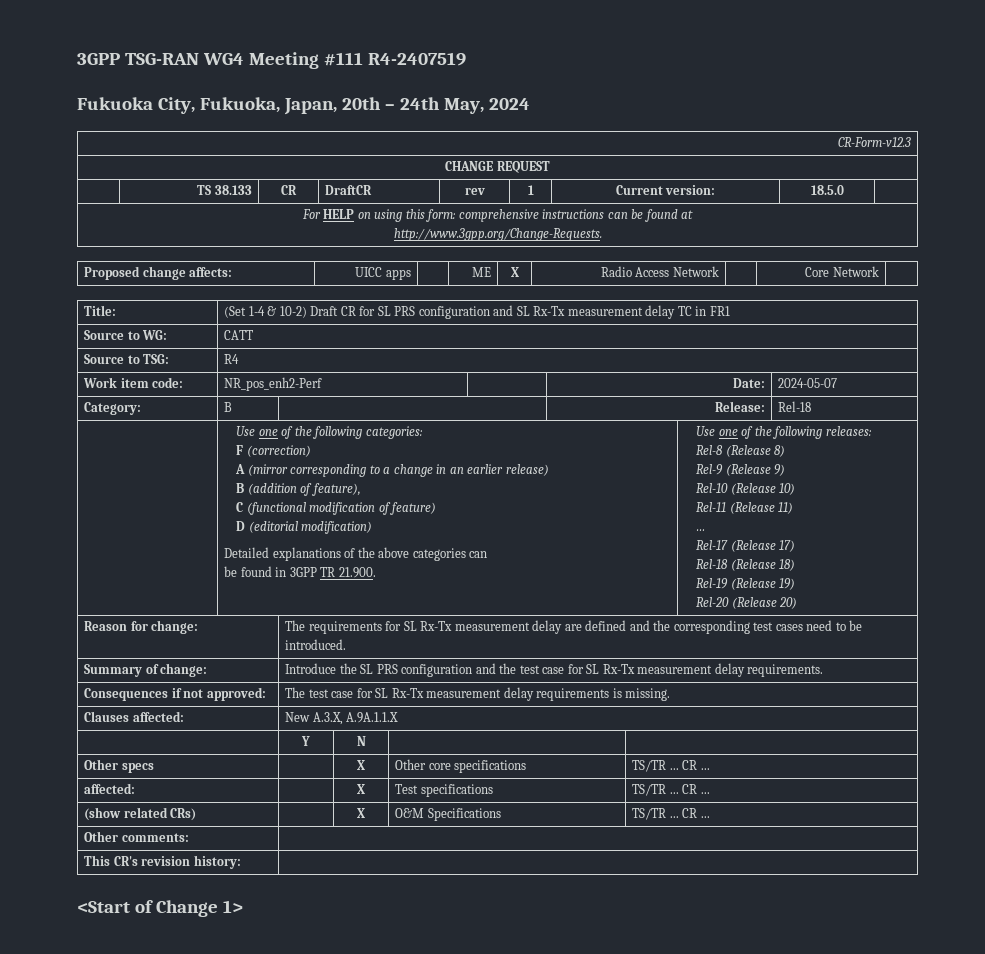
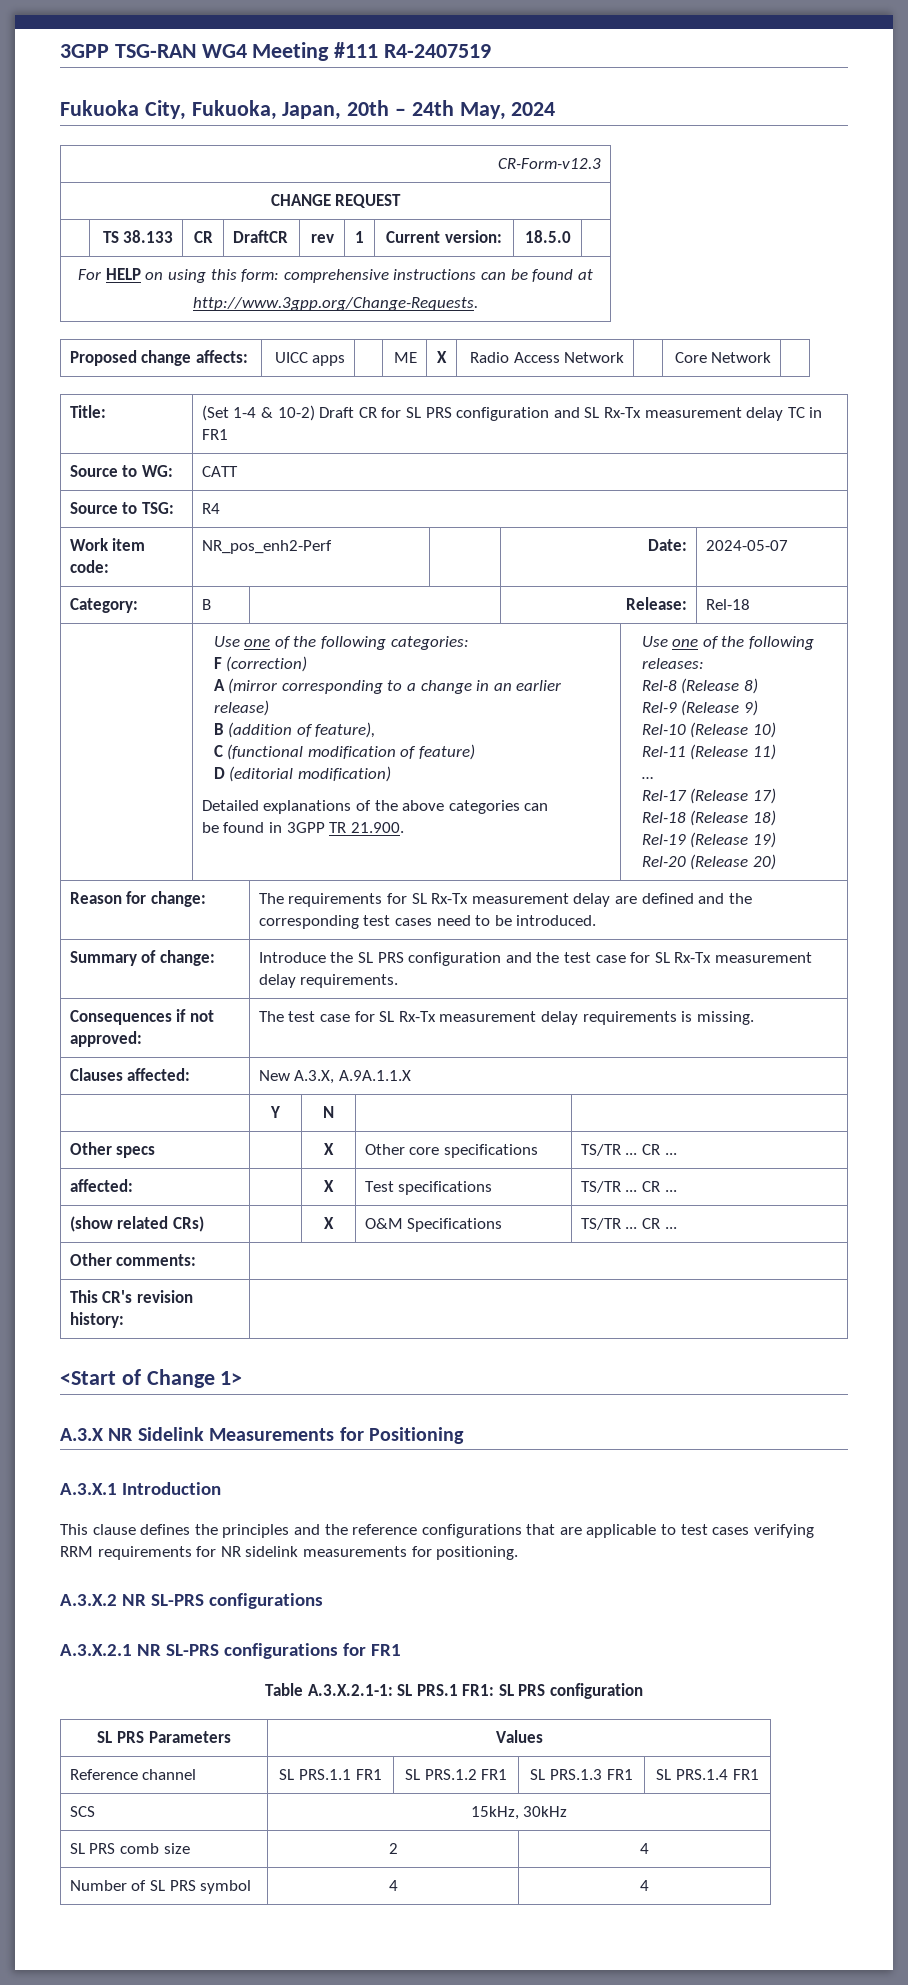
(243, 906) none -> [60,1427,464,1444] [60,1482,221,1495] [60,1524,814,1538] [60,1546,519,1560] [60,1593,323,1609] [60,1643,401,1659] [264,1683,644,1699] [97,1731,231,1743] [495,1730,543,1743] [69,1769,197,1780] [279,1769,382,1780] [404,1769,508,1780] [530,1769,633,1780] [656,1769,759,1780] [69,1806,95,1817] [470,1806,568,1820] [69,1843,190,1854] [388,1843,398,1854] [640,1843,649,1854] [69,1880,252,1894] [388,1880,398,1891] [640,1880,649,1891] // A.3.X NR Sidelink Measurements for Positioning // A.3.X.1 Introduction // This clause defines the principles and the reference configurations that are applicable to test cases verifying RRM requirements for NR sidelink measurements for positioning. // A.3.X.2 NR SL-PRS configurations // A.3.X.2.1 NR SL-PRS configurations for FR1 // Table A.3.X.2.1-1: SL PRS.1 FR1: SL PRS configuration // SL PRS Parameters | Values // Reference channel | SL PRS.1.1 FR1 | SL PRS.1.2 FR1 | SL PRS.1.3 FR1 | SL PRS.1.4 FR1 // SCS | 15kHz, 30kHz // SL PRS comb size | 2 | 4 // Number of SL PRS symbol | 4 | 4

